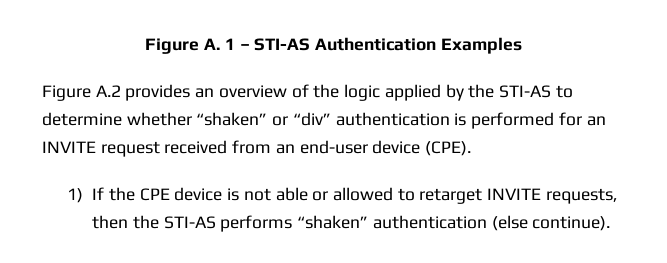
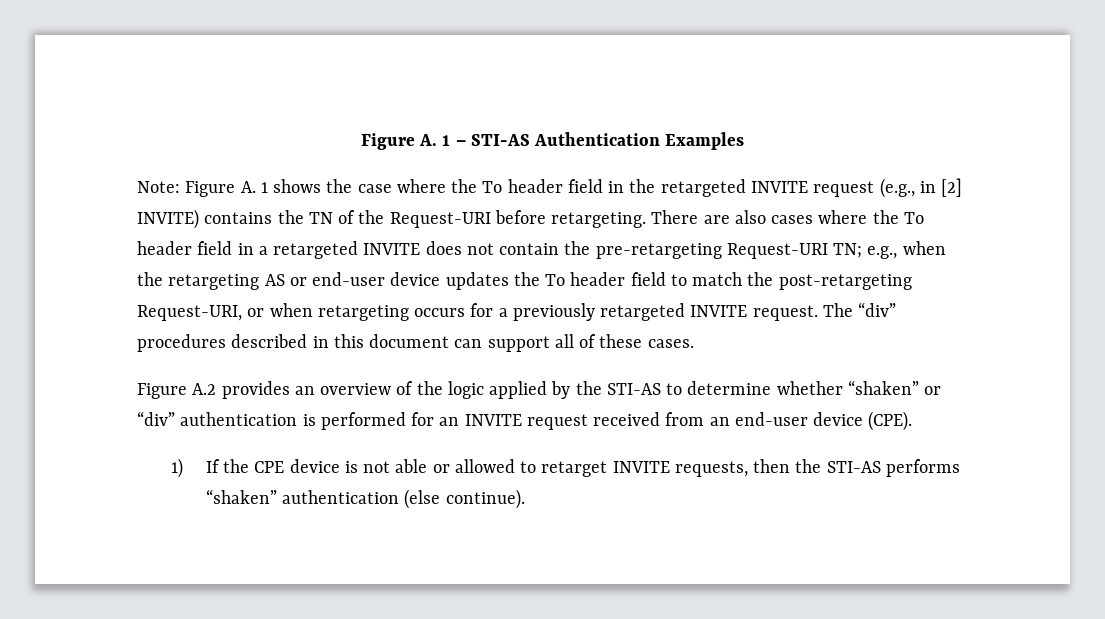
(522, 45) none -> [137,178,963,198] [137,209,924,229] [137,241,946,259] [137,272,912,290] [137,302,897,321] [137,334,694,352] // Note: Figure A. 1 shows the case where the To header field in the retargeted INVITE request (e.g., in [2] INVITE) contains the TN of the Request-URI before retargeting. There are also cases where the To header field in a retargeted INVITE does not contain the pre-retargeting Request-URI TN; e.g., when the retargeting AS or end-user device updates the To header field to match the post-retargeting Request-URI, or when retargeting occurs for a previously retargeted INVITE request. The “div” procedures described in this document can support all of these cases.

